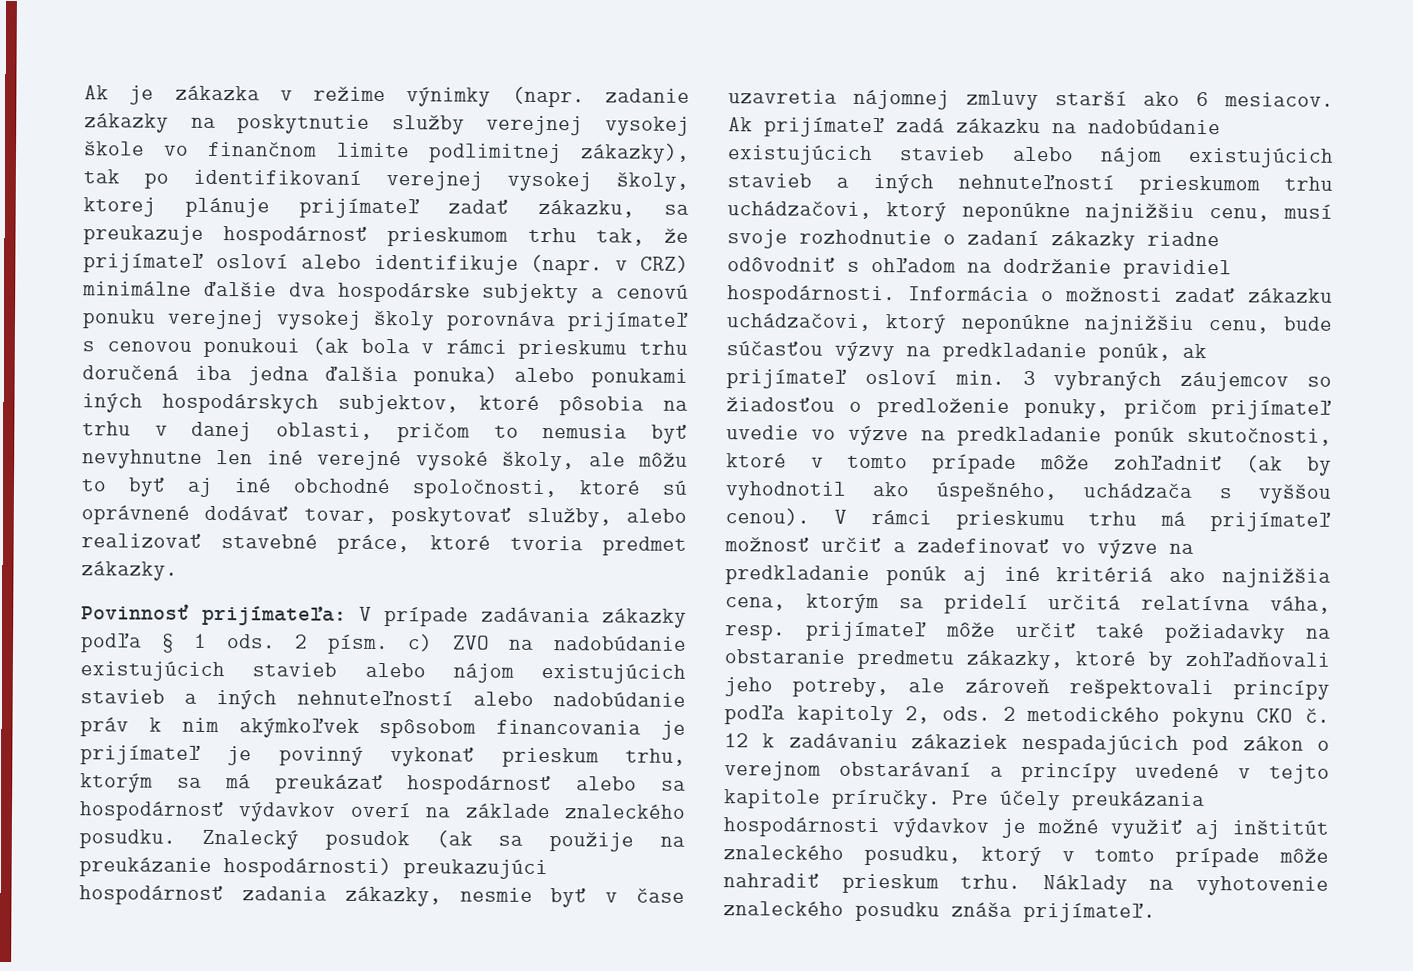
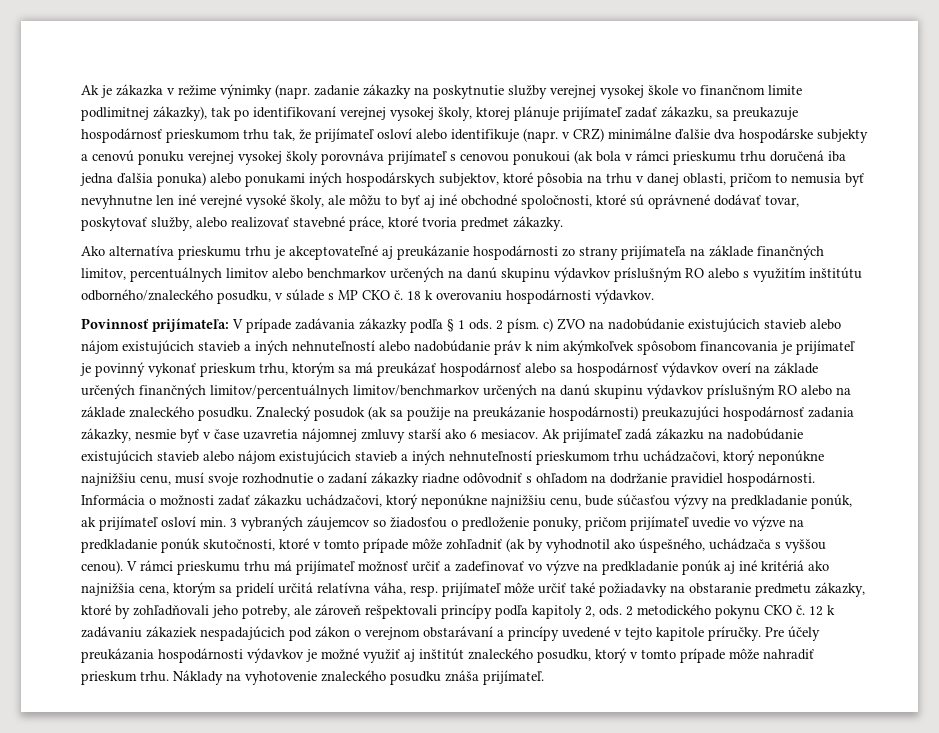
(178, 571) none -> [81,245,824,260] [81,267,862,282] [81,289,654,304] // Ako alternatíva prieskumu trhu je akceptovateľné aj preukázanie hospodárnosti zo strany prijímateľa na základe finančných limitov, percentuálnych limitov alebo benchmarkov určených na danú skupinu výdavkov príslušným RO alebo s využitím inštitútu odborného/znaleckého posudku, v súlade s MP CKO č. 18 k overovaniu hospodárnosti výdavkov.
(551, 811) none -> [81,384,851,399] [81,406,125,418] určených finančných limitov/percentuálnych limitov/benchmarkov určených na danú skupinu výdavkov príslušným RO alebo na základe

